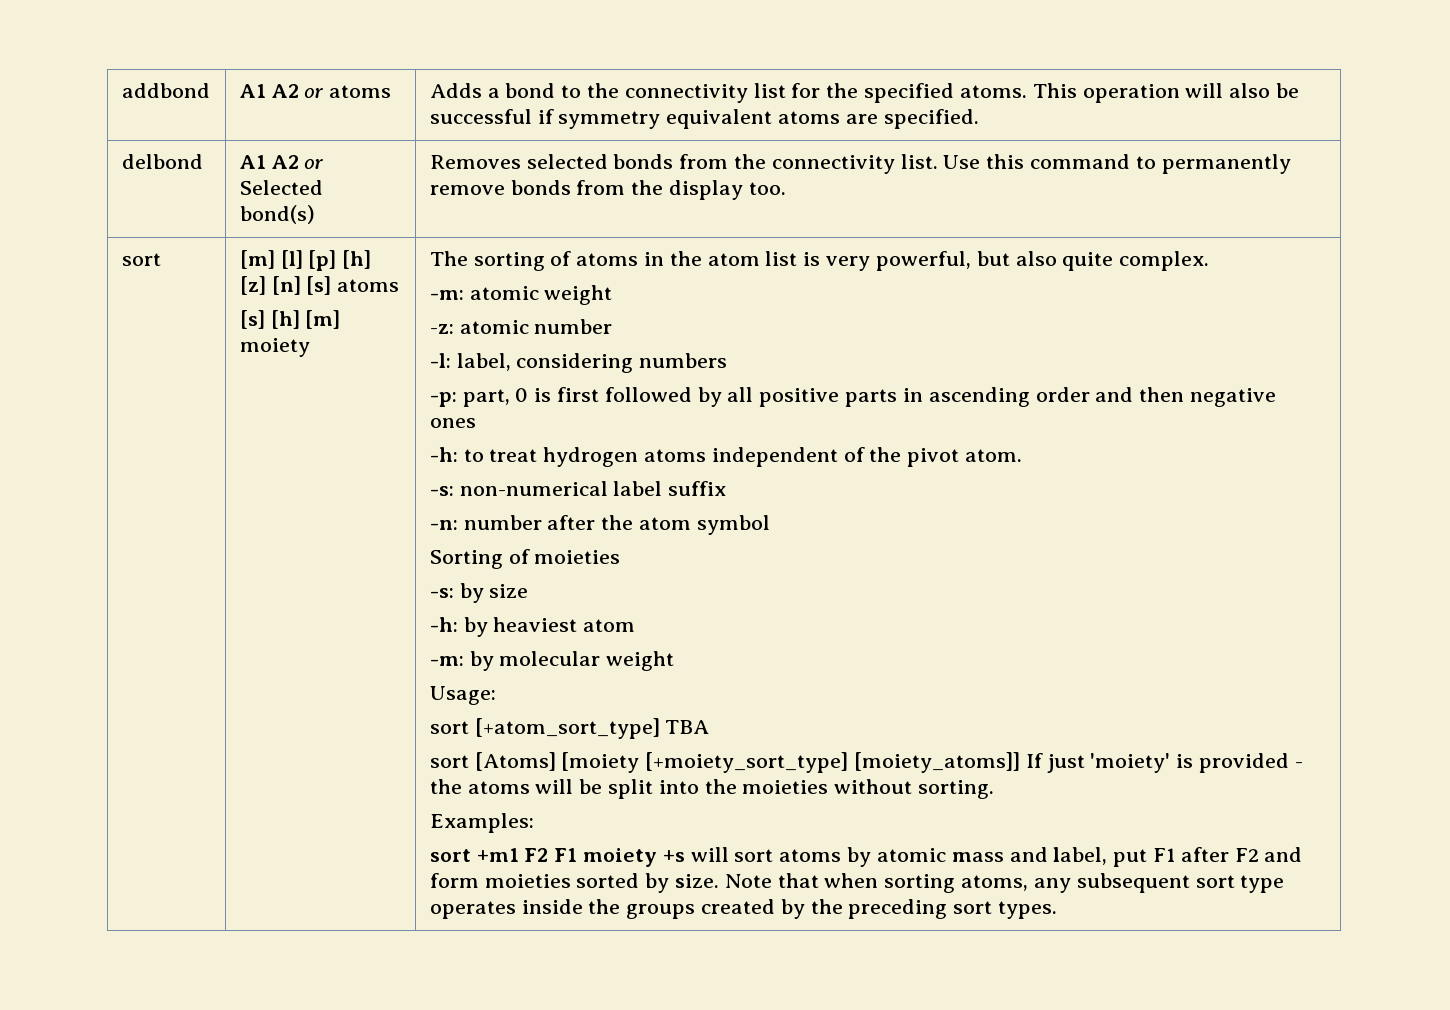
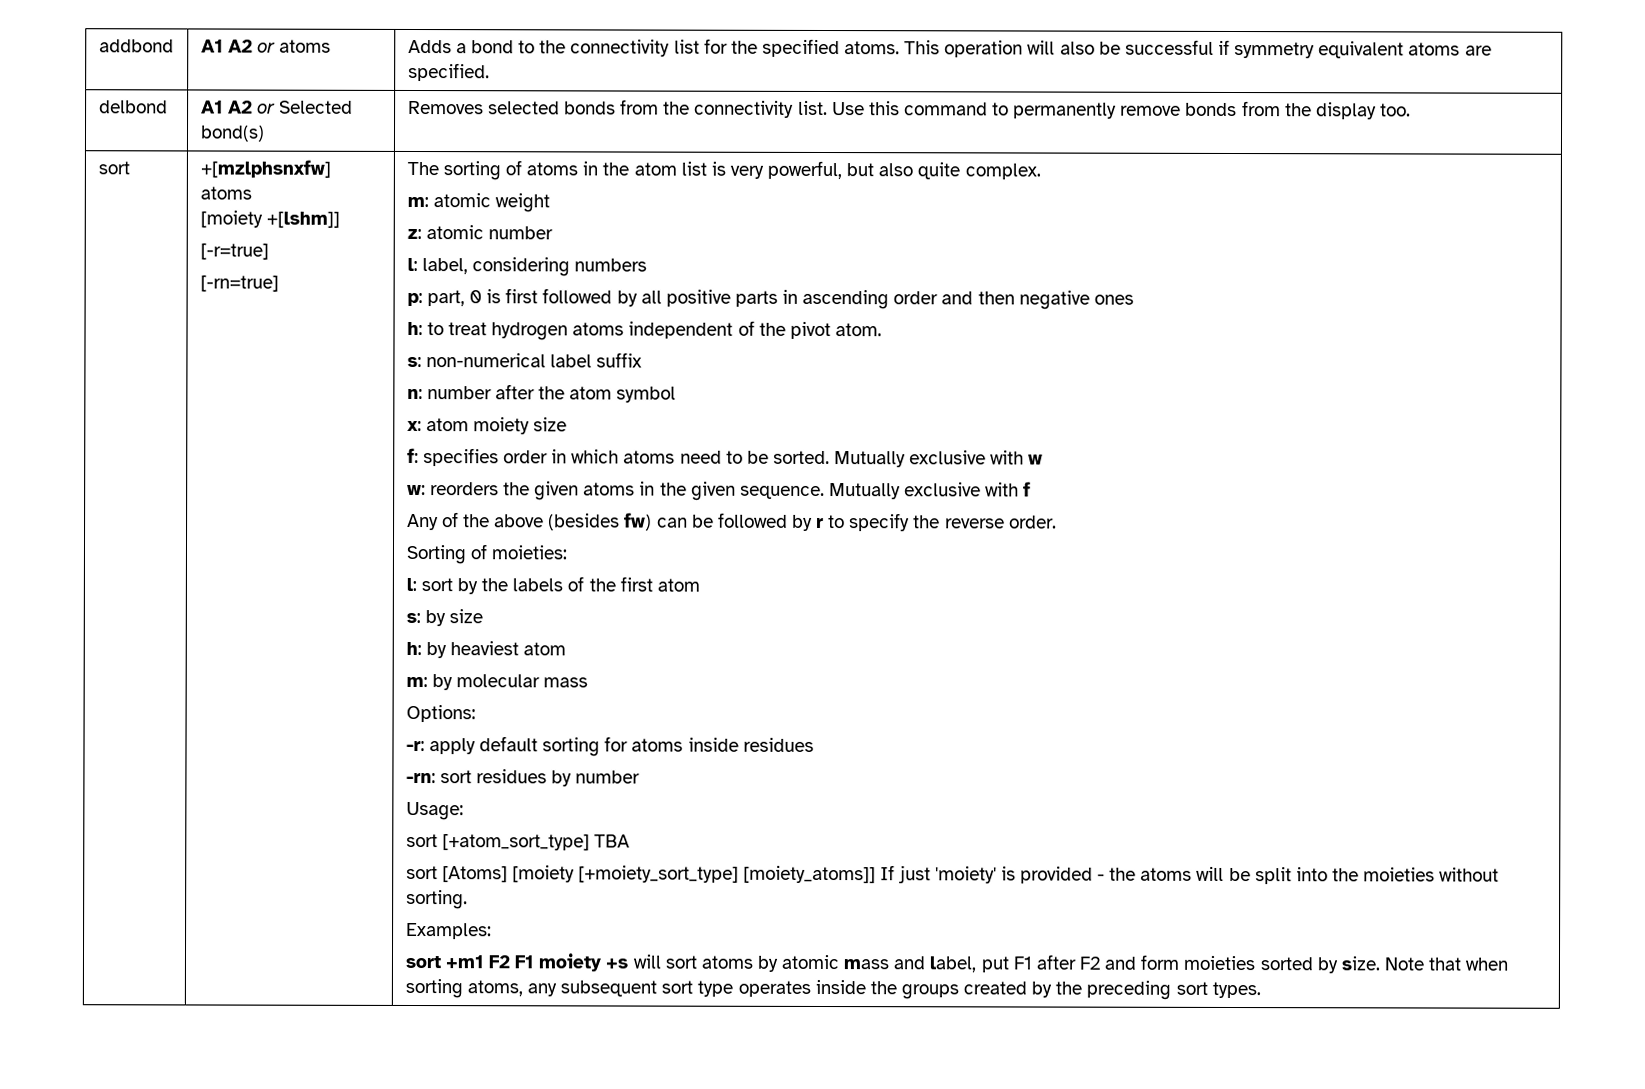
[239,250,372,271] [239,276,400,295] [239,310,341,329] [239,338,310,357] [m] [l] [p] [h] [z] [n] [s] atoms // [s] [h] [m] moiety -> [199,159,331,178] [199,186,252,200] [199,210,340,228] [199,243,269,260] [199,275,279,292] +[mzlphsnxfw] atoms // [moiety +[lshm]] // [-r=true] // [-rn=true]
[429,290,464,300] -m: -> [406,196,429,208] m:
[429,324,454,334] -z: -> [406,228,422,240] z:
[429,353,451,368] -l: -> [406,257,418,272] l:
[429,392,457,407] -p: -> [406,292,423,307] p:
[429,447,458,462] -h: -> [406,321,423,336] h:
[429,486,454,496] -s: -> [406,356,422,368] s:
[429,520,458,530] -n: -> [406,388,423,400] n:
[429,549,621,569] [429,588,454,598] Sorting of moieties // -s: -> [406,417,568,435] [406,447,1044,468] [406,481,1032,501] [406,512,1057,532] [405,544,568,565] [405,576,700,595] [405,612,421,624] x: atom moiety size // f: specifies order in which atoms need to be sorted. Mutually exclusive with w // w: reorders the given atoms in the given sequence. Mutually exclusive with f // Any of the above (besides fw) can be followed by r to specify the reverse order. // Sorting of moieties: // l: sort by the labels of the first atom // s:
[429,617,458,632] -h: -> [405,641,422,656] h:
[429,656,464,666] -m: -> [405,676,428,688] m:
[606,651,675,671] weight -> [543,677,589,688] [405,704,476,723] [405,736,814,757] [405,769,641,787] mass // Options: // -r: apply default sorting for atoms inside residues // -rn: sort residues by number

